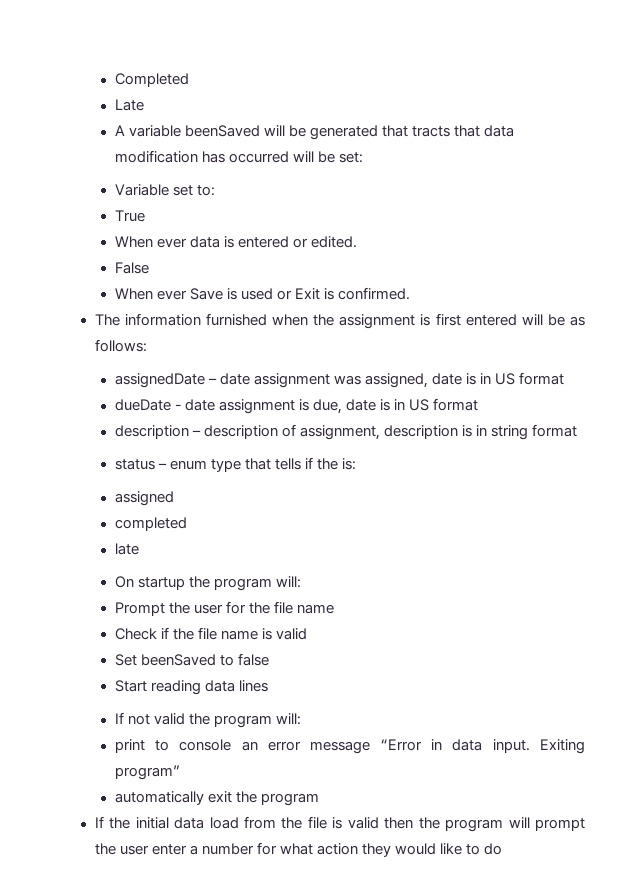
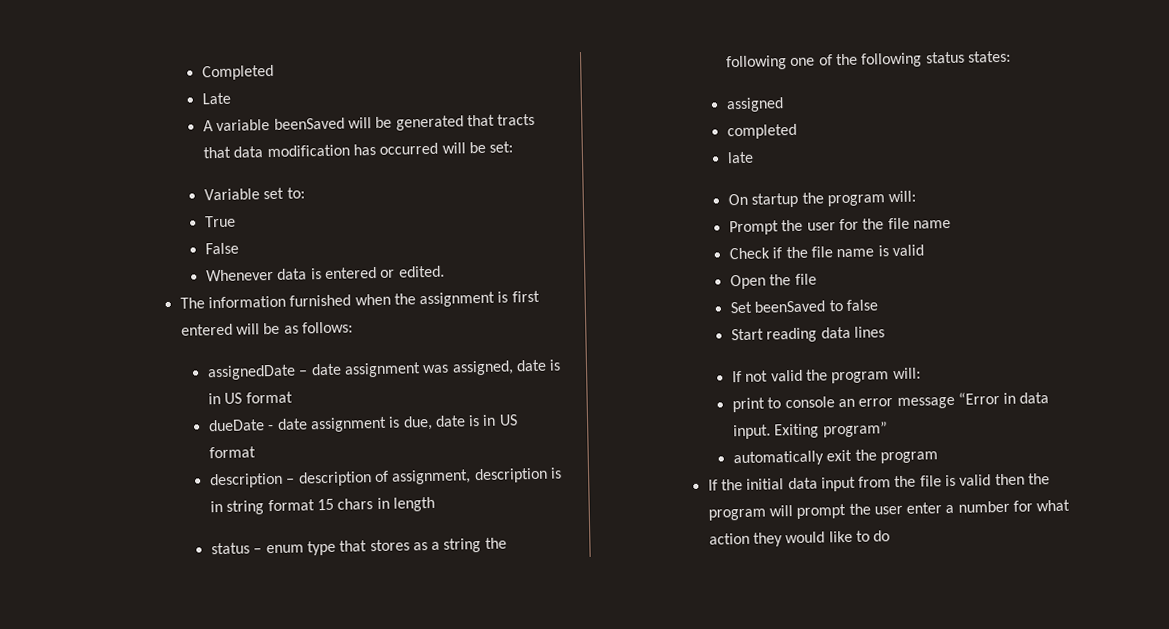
[114,236,187,248] When ever -> [204,242,239,255] [205,268,274,282] False // Whenever
[114,262,149,274] [114,287,410,300] // False // When ever Save is used or Exit is confirmed. -> (445, 271) none
(577, 430) none -> [316,496,435,512] 15 chars in length
[274,457,356,470] tells if the is: -> [369,537,507,553] [725,50,1011,71] stores as a string the following one of the following status states:
(307, 634) none -> [729,273,817,290] // Open the file
[209,817,239,829] load -> [820,476,856,492] input

